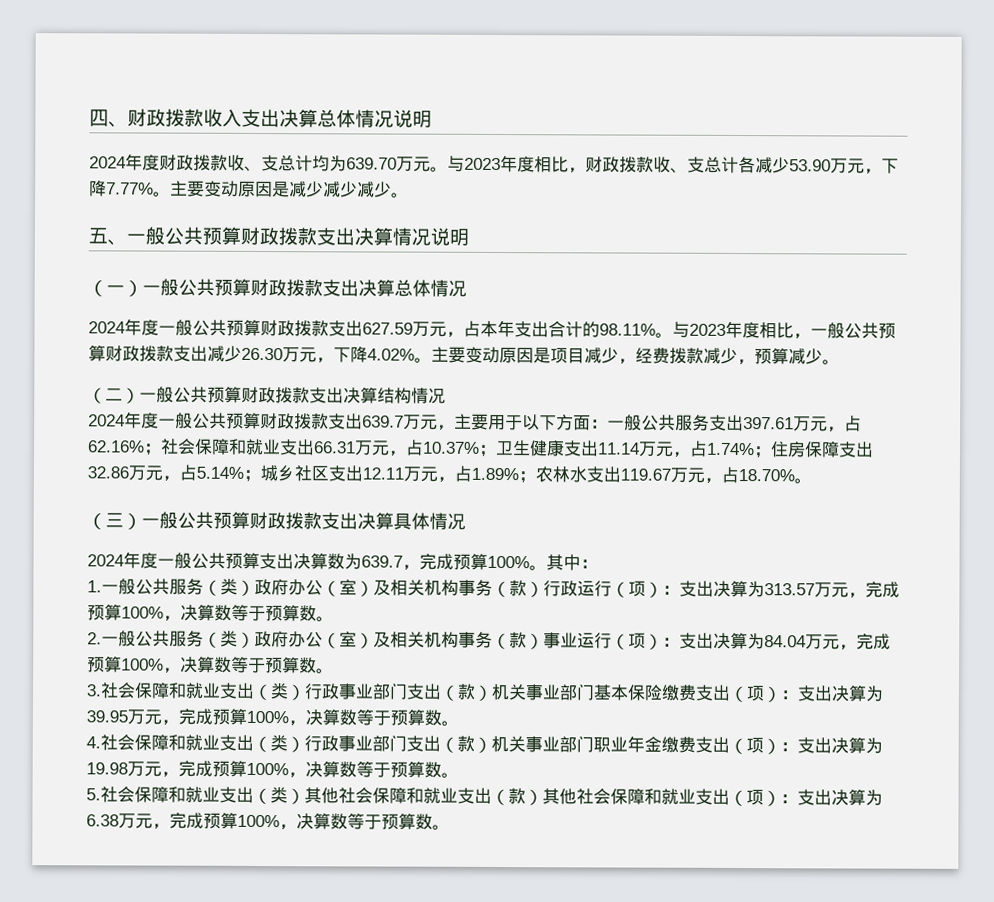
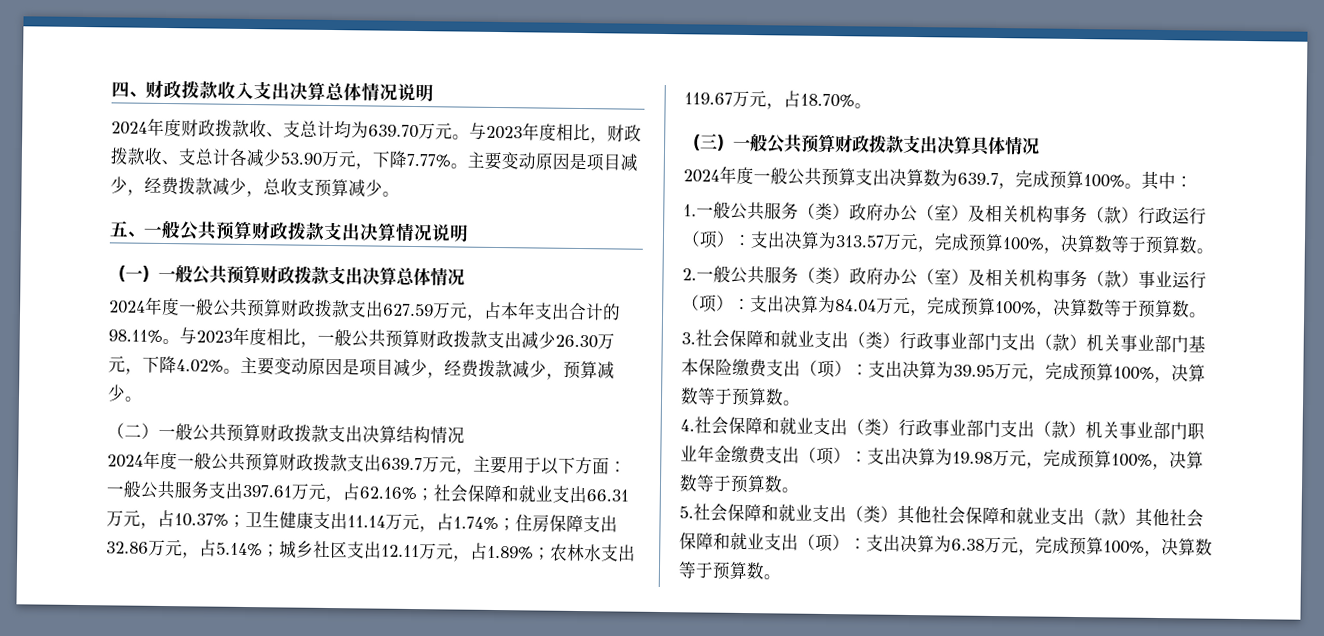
[289,181,358,198] 减少减少 -> [586,153,638,172] [110,176,349,198] 项目减少，经费拨款减少，总收支预算

